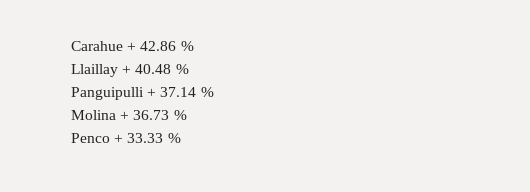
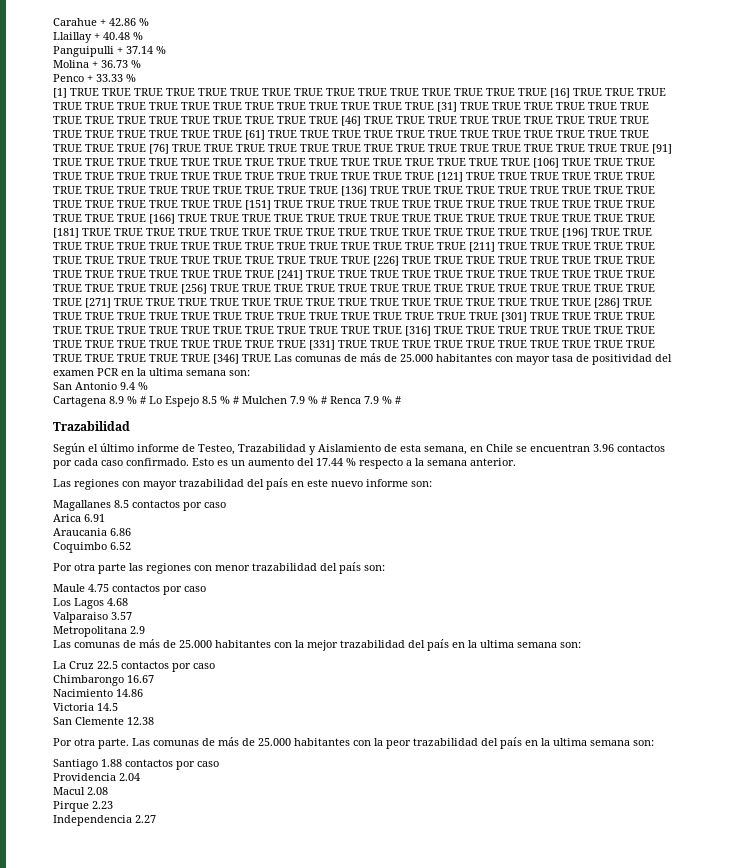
(181, 138) none -> [53,88,666,98] [53,102,649,112] [53,116,649,126] [53,130,649,140] [53,144,672,154] [53,158,655,168] [53,172,655,182] [53,186,655,196] [53,200,655,210] [53,214,655,224] [53,228,652,238] [53,242,655,252] [53,256,655,266] [53,270,655,280] [53,284,655,294] [53,298,652,308] [53,312,655,322] [53,326,655,336] [53,340,655,350] [53,353,672,365] [53,368,250,376] [53,382,148,390] [53,396,401,407] [53,421,130,431] [53,443,665,455] [53,458,516,469] [53,478,432,490] [53,500,226,511] [53,514,105,522] [53,528,131,536] [53,542,131,553] [53,562,385,574] [53,584,206,595] [53,598,128,609] [53,612,132,623] [53,626,145,637] [53,639,581,651] [53,661,215,672] [53,675,154,686] [53,689,143,697] [53,703,118,711] [53,717,154,725] [53,737,654,749] [53,759,219,770] [53,773,140,781] [53,787,108,795] [53,801,113,812] [53,815,156,826] // [1] TRUE TRUE TRUE TRUE TRUE TRUE TRUE TRUE TRUE TRUE TRUE TRUE TRUE TRUE TRUE [16] TRUE TRUE TRUE TRUE TRUE TRUE TRUE TRUE TRUE TRUE TRUE TRUE TRUE TRUE TRUE [31] TRUE TRUE TRUE TRUE TRUE TRUE TRUE TRUE TRUE TRUE TRUE TRUE TRUE TRUE TRUE [46] TRUE TRUE TRUE TRUE TRUE TRUE TRUE TRUE TRUE TRUE TRUE TRUE TRUE TRUE TRUE [61] TRUE TRUE TRUE TRUE TRUE TRUE TRUE TRUE TRUE TRUE TRUE TRUE TRUE TRUE TRUE [76] TRUE TRUE TRUE TRUE TRUE TRUE TRUE TRUE TRUE TRUE TRUE TRUE TRUE TRUE TRUE [91] TRUE TRUE TRUE TRUE TRUE TRUE TRUE TRUE TRUE TRUE TRUE TRUE TRUE TRUE TRUE [106] TRUE TRUE TRUE TRUE TRUE TRUE TRUE TRUE TRUE TRUE TRUE TRUE TRUE TRUE TRUE [121] TRUE TRUE TRUE TRUE TRUE TRUE TRUE TRUE TRUE TRUE TRUE TRUE TRUE TRUE TRUE [136] TRUE TRUE TRUE TRUE TRUE TRUE TRUE TRUE TRUE TRUE TRUE TRUE TRUE TRUE TRUE [151] TRUE TRUE TRUE TRUE TRUE TRUE TRUE TRUE TRUE TRUE TRUE TRUE TRUE TRUE TRUE [166] TRUE TRUE TRUE TRUE TRUE TRUE TRUE TRUE TRUE TRUE TRUE TRUE TRUE TRUE TRUE [181] TRUE TRUE TRUE TRUE TRUE TRUE TRUE TRUE TRUE TRUE TRUE TRUE TRUE TRUE TRUE [196] TRUE TRUE TRUE TRUE TRUE TRUE TRUE TRUE TRUE TRUE TRUE TRUE TRUE TRUE TRUE [211] TRUE TRUE TRUE TRUE TRUE TRUE TRUE TRUE TRUE TRUE TRUE TRUE TRUE TRUE TRUE [226] TRUE TRUE TRUE TRUE TRUE TRUE TRUE TRUE TRUE TRUE TRUE TRUE TRUE TRUE TRUE [241] TRUE TRUE TRUE TRUE TRUE TRUE TRUE TRUE TRUE TRUE TRUE TRUE TRUE TRUE TRUE [256] TRUE TRUE TRUE TRUE TRUE TRUE TRUE TRUE TRUE TRUE TRUE TRUE TRUE TRUE TRUE [271] TRUE TRUE TRUE TRUE TRUE TRUE TRUE TRUE TRUE TRUE TRUE TRUE TRUE TRUE TRUE [286] TRUE TRUE TRUE TRUE TRUE TRUE TRUE TRUE TRUE TRUE TRUE TRUE TRUE TRUE TRUE [301] TRUE TRUE TRUE TRUE TRUE TRUE TRUE TRUE TRUE TRUE TRUE TRUE TRUE TRUE TRUE [316] TRUE TRUE TRUE TRUE TRUE TRUE TRUE TRUE TRUE TRUE TRUE TRUE TRUE TRUE TRUE [331] TRUE TRUE TRUE TRUE TRUE TRUE TRUE TRUE TRUE TRUE TRUE TRUE TRUE TRUE TRUE [346] TRUE Las comunas de más de 25.000 habitantes con mayor tasa de positividad del examen PCR en la ultima semana son: // San Antonio 9.4 % // Cartagena 8.9 % # Lo Espejo 8.5 % # Mulchen 7.9 % # Renca 7.9 % # // Trazabilidad // Según el último informe de Testeo, Trazabilidad y Aislamiento de esta semana, en Chile se encuentran 3.96 contactos por cada caso confirmado. Esto es un aumento del 17.44 % respecto a la semana anterior. // Las regiones con mayor trazabilidad del país en este nuevo informe son: // Magallanes 8.5 contactos por caso // Arica 6.91 // Araucania 6.86 // Coquimbo 6.52 // Por otra parte las regiones con menor trazabilidad del país son: // Maule 4.75 contactos por caso // Los Lagos 4.68 // Valparaiso 3.57 // Metropolitana 2.9 // Las comunas de más de 25.000 habitantes con la mejor trazabilidad del país en la ultima semana son: // La Cruz 22.5 contactos por caso // Chimbarongo 16.67 // Nacimiento 14.86 // Victoria 14.5 // San Clemente 12.38 // Por otra parte. Las comunas de más de 25.000 habitantes con la peor trazabilidad del país en la ultima semana son: // Santiago 1.88 contactos por caso // Providencia 2.04 // Macul 2.08 // Pirque 2.23 // Independencia 2.27

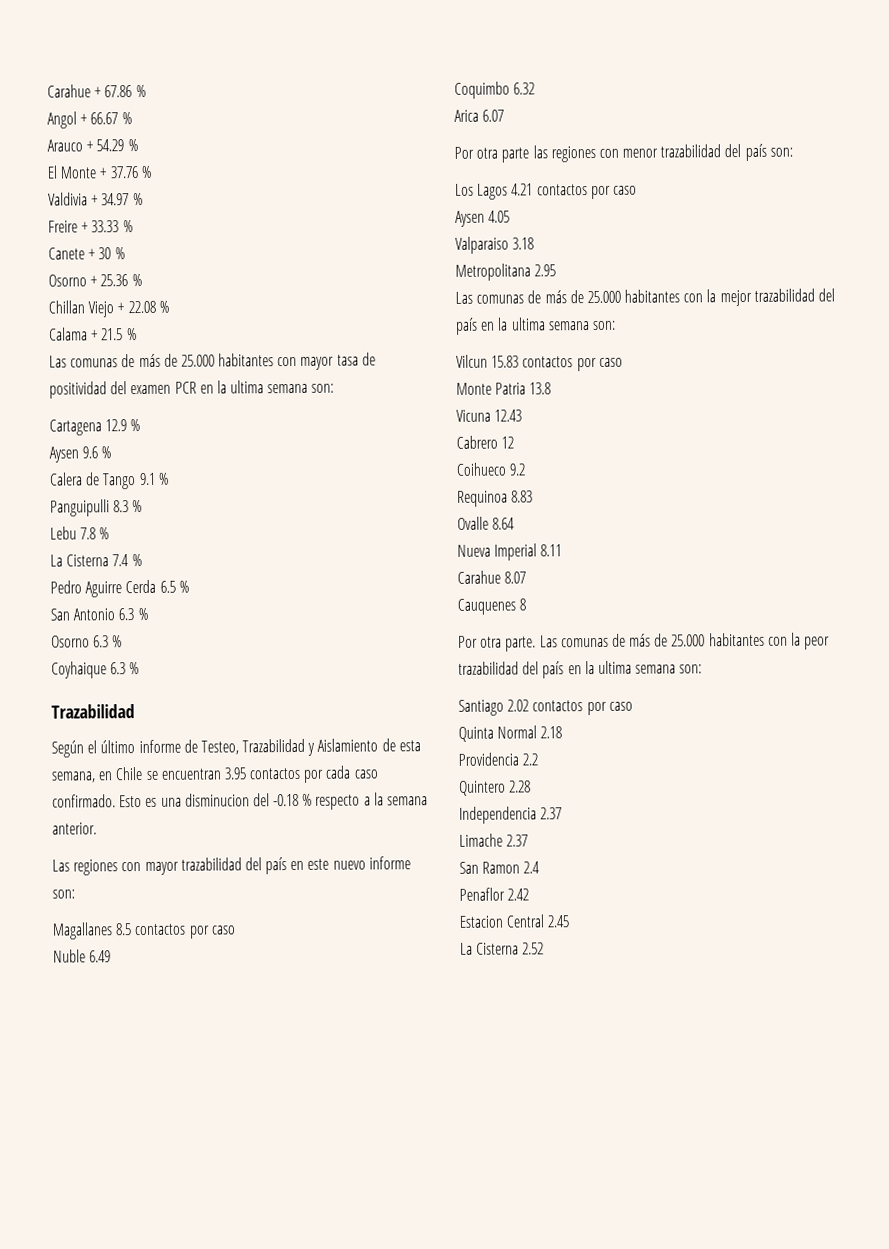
[109,18,149,26] [53,32,143,43] [53,46,166,57] [53,60,141,68] [53,74,136,82] [53,88,666,98] [53,102,649,112] [53,116,649,126] [53,130,649,140] [53,144,672,154] [53,158,655,168] [53,172,655,182] [53,186,655,196] [53,200,655,210] [53,214,655,224] [53,228,652,238] [53,242,655,252] [53,256,655,266] [53,270,655,280] [53,284,655,294] [53,298,652,308] [53,312,655,322] [53,326,655,336] [53,340,655,350] [53,354,271,364] 42.86 % // Llaillay + 40.48 % // Panguipulli + 37.14 % // Molina + 36.73 % // Penco + 33.33 % // [1] TRUE TRUE TRUE TRUE TRUE TRUE TRUE TRUE TRUE TRUE TRUE TRUE TRUE TRUE TRUE [16] TRUE TRUE TRUE TRUE TRUE TRUE TRUE TRUE TRUE TRUE TRUE TRUE TRUE TRUE TRUE [31] TRUE TRUE TRUE TRUE TRUE TRUE TRUE TRUE TRUE TRUE TRUE TRUE TRUE TRUE TRUE [46] TRUE TRUE TRUE TRUE TRUE TRUE TRUE TRUE TRUE TRUE TRUE TRUE TRUE TRUE TRUE [61] TRUE TRUE TRUE TRUE TRUE TRUE TRUE TRUE TRUE TRUE TRUE TRUE TRUE TRUE TRUE [76] TRUE TRUE TRUE TRUE TRUE TRUE TRUE TRUE TRUE TRUE TRUE TRUE TRUE TRUE TRUE [91] TRUE TRUE TRUE TRUE TRUE TRUE TRUE TRUE TRUE TRUE TRUE TRUE TRUE TRUE TRUE [106] TRUE TRUE TRUE TRUE TRUE TRUE TRUE TRUE TRUE TRUE TRUE TRUE TRUE TRUE TRUE [121] TRUE TRUE TRUE TRUE TRUE TRUE TRUE TRUE TRUE TRUE TRUE TRUE TRUE TRUE TRUE [136] TRUE TRUE TRUE TRUE TRUE TRUE TRUE TRUE TRUE TRUE TRUE TRUE TRUE TRUE TRUE [151] TRUE TRUE TRUE TRUE TRUE TRUE TRUE TRUE TRUE TRUE TRUE TRUE TRUE TRUE TRUE [166] TRUE TRUE TRUE TRUE TRUE TRUE TRUE TRUE TRUE TRUE TRUE TRUE TRUE TRUE TRUE [181] TRUE TRUE TRUE TRUE TRUE TRUE TRUE TRUE TRUE TRUE TRUE TRUE TRUE TRUE TRUE [196] TRUE TRUE TRUE TRUE TRUE TRUE TRUE TRUE TRUE TRUE TRUE TRUE TRUE TRUE TRUE [211] TRUE TRUE TRUE TRUE TRUE TRUE TRUE TRUE TRUE TRUE TRUE TRUE TRUE TRUE TRUE [226] TRUE TRUE TRUE TRUE TRUE TRUE TRUE TRUE TRUE TRUE TRUE TRUE TRUE TRUE TRUE [241] TRUE TRUE TRUE TRUE TRUE TRUE TRUE TRUE TRUE TRUE TRUE TRUE TRUE TRUE TRUE [256] TRUE TRUE TRUE TRUE TRUE TRUE TRUE TRUE TRUE TRUE TRUE TRUE TRUE TRUE TRUE [271] TRUE TRUE TRUE TRUE TRUE TRUE TRUE TRUE TRUE TRUE TRUE TRUE TRUE TRUE TRUE [286] TRUE TRUE TRUE TRUE TRUE TRUE TRUE TRUE TRUE TRUE TRUE TRUE TRUE TRUE TRUE [301] TRUE TRUE TRUE TRUE TRUE TRUE TRUE TRUE TRUE TRUE TRUE TRUE TRUE TRUE TRUE [316] TRUE TRUE TRUE TRUE TRUE TRUE TRUE TRUE TRUE TRUE TRUE TRUE TRUE TRUE TRUE [331] TRUE TRUE TRUE TRUE TRUE TRUE TRUE TRUE TRUE TRUE TRUE TRUE TRUE TRUE TRUE [346] TRUE -> [104,84,146,98] [47,111,132,129] [47,139,138,152] [47,165,152,179] [48,192,143,206] [48,220,133,233] [48,247,125,260] [48,274,142,287] [48,300,169,318] [49,327,137,341] 67.86 % // Angol + 66.67 % // Arauco + 54.29 % // El Monte + 37.76 % // Valdivia + 34.97 % // Freire + 33.33 % // Canete + 30 % // Osorno + 25.36 % // Chillan Viejo + 22.08 % // Calama + 21.5 % //
(250, 373) none -> [49,419,141,436] [49,446,112,463] [49,472,169,490] [50,499,143,517] [50,526,110,540] [50,554,142,567] [50,579,189,598] // Cartagena 12.9 % // Aysen 9.6 % // Calera de Tango 9.1 % // Panguipulli 8.3 % // Lebu 7.8 % // La Cisterna 7.4 % // Pedro Aguirre Cerda 6.5 %
[120,382,148,390] [53,396,401,407] 9.4 % // Cartagena 8.9 % # Lo Espejo 8.5 % # Mulchen 7.9 % # Renca 7.9 % # -> [118,607,148,621] [51,635,123,648] [51,661,140,679] 6.3 % // Osorno 6.3 % // Coyhaique 6.3 %
[593,444,614,452] 3.96 -> [223,767,247,780] 3.95
[231,458,343,466] un aumento del 17.44 -> [160,793,300,807] una disminucion del -0.18
[53,514,105,522] [53,528,131,536] [53,542,131,553] Arica 6.91 // Araucania 6.86 // Coquimbo 6.52 -> [53,949,112,963] [454,81,536,99] [454,109,505,122] Nuble 6.49 // Coquimbo 6.32 // Arica 6.07
[53,584,206,595] [53,598,128,609] Maule 4.75 contactos por caso // Los Lagos 4.68 -> [455,183,637,200] [455,210,511,227] Los Lagos 4.21 contactos por caso // Aysen 4.05
[111,612,132,620] 3.57 -> [512,237,535,250] 3.18
[130,626,145,634] 2.9 -> [534,264,557,277] 2.95
[53,661,215,672] [53,675,154,686] [53,689,143,697] [53,703,118,711] [53,717,154,725] La Cruz 22.5 contactos por caso // Chimbarongo 16.67 // Nacimiento 14.86 // Victoria 14.5 // San Clemente 12.38 -> [456,354,623,372] [456,382,552,395] [456,409,523,422] [456,435,515,449] [456,462,527,476] [457,490,534,507] [457,516,516,530] [457,543,563,561] [457,570,527,584] [457,598,527,615] Vilcun 15.83 contactos por caso // Monte Patria 13.8 // Vicuna 12.43 // Cabrero 12 // Coihueco 9.2 // Requinoa 8.83 // Ovalle 8.64 // Nueva Imperial 8.11 // Carahue 8.07 // Cauquenes 8
[101,759,219,770] [53,773,140,781] [53,787,108,795] [53,801,113,812] [53,815,156,826] 1.88 contactos por caso // Providencia 2.04 // Macul 2.08 // Pirque 2.23 // Independencia 2.27 -> [507,699,633,716] [458,725,563,742] [458,752,539,766] [459,780,532,796] [459,806,563,824] [459,833,529,847] [459,861,541,874] [459,887,530,901] [459,914,571,928] [460,942,545,955] 2.02 contactos por caso // Quinta Normal 2.18 // Providencia 2.2 // Quintero 2.28 // Independencia 2.37 // Limache 2.37 // San Ramon 2.4 // Penaflor 2.42 // Estacion Central 2.45 // La Cisterna 2.52

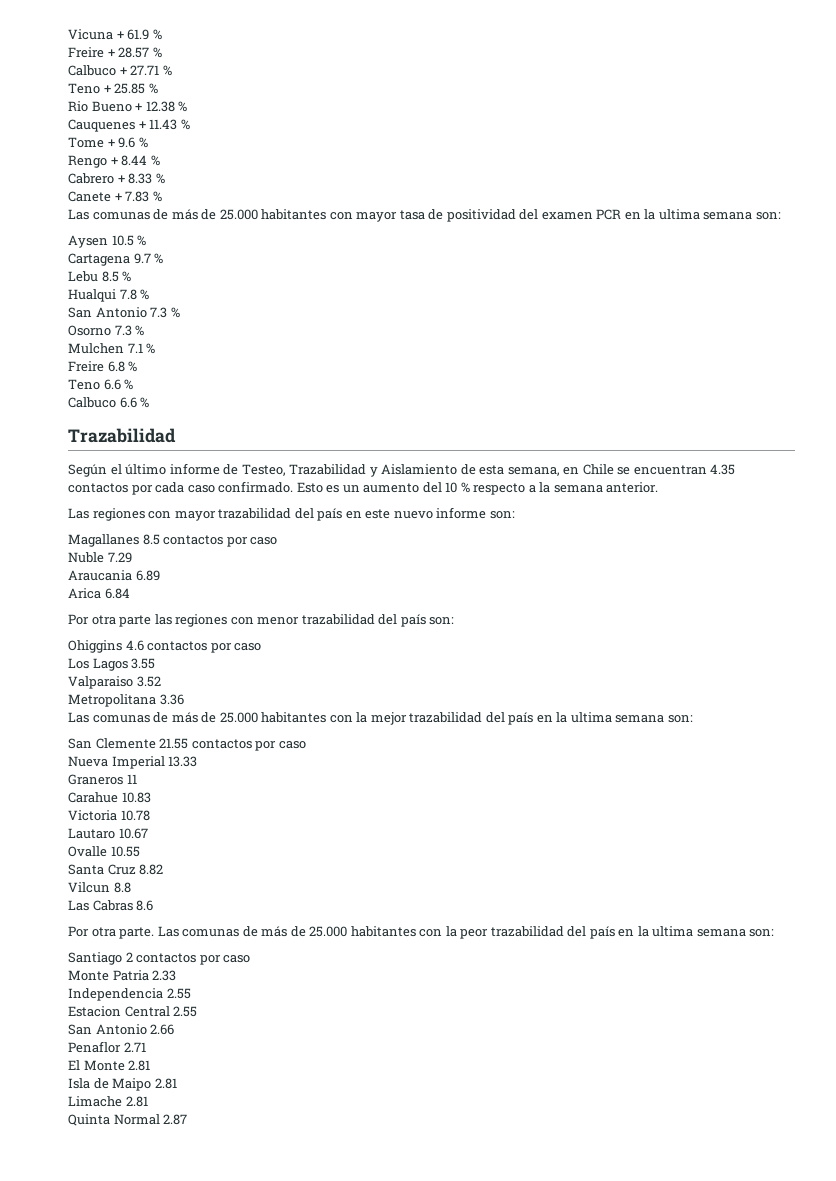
[47,84,146,98] [47,111,132,129] [47,139,138,152] [47,165,152,179] [48,192,143,206] [48,220,133,233] [48,247,125,260] [48,274,142,287] [48,300,169,318] [49,327,124,341] Carahue + 67.86 % // Angol + 66.67 % // Arauco + 54.29 % // El Monte + 37.76 % // Valdivia + 34.97 % // Freire + 33.33 % // Canete + 30 % // Osorno + 25.36 % // Chillan Viejo + 22.08 % // Calama + 21.5 -> [68,29,162,40] [68,47,162,58] [68,65,172,76] [68,83,158,94] [68,101,188,112] [68,119,190,132] [68,137,148,148] [68,155,160,168] [68,173,165,184] [68,191,150,202] Vicuna + 61.9 % // Freire + 28.57 % // Calbuco + 27.71 % // Teno + 25.85 % // Rio Bueno + 12.38 % // Cauquenes + 11.43 % // Tome + 9.6 % // Rengo + 8.44 % // Cabrero + 8.33 % // Canete + 7.83
[49,419,141,436] [49,446,112,463] [49,472,169,490] [50,499,130,517] Cartagena 12.9 % // Aysen 9.6 % // Calera de Tango 9.1 % // Panguipulli 8.3 -> [68,235,147,248] [68,253,151,266] Aysen 10.5 % // Cartagena 9.7
[80,527,110,540] [50,554,142,567] [50,579,176,598] 7.8 % // La Cisterna 7.4 % // Pedro Aguirre Cerda 6.5 -> [101,271,132,282] [68,289,137,302] 8.5 % // Hualqui 7.8
[118,607,148,621] [51,635,123,648] [51,661,127,679] 6.3 % // Osorno 6.3 % // Coyhaique 6.3 -> [150,307,180,318] [68,325,145,336] [68,343,156,354] [68,361,138,372] [68,379,134,390] [68,397,137,408] 7.3 % // Osorno 7.3 % // Mulchen 7.1 % // Freire 6.8 % // Teno 6.6 % // Calbuco 6.6
[223,767,247,780] 3.95 -> [710,464,736,475] 4.35
[160,793,300,807] una disminucion del -0.18 -> [342,482,458,493] un aumento del 10
[89,950,112,963] [454,81,536,99] 6.49 // Coquimbo 6.32 -> [107,552,132,563] [68,570,160,581] 7.29 // Araucania 6.89
[482,109,505,122] 6.07 -> [104,588,130,599] 6.84
[455,183,637,200] [455,210,511,227] Los Lagos 4.21 contactos por caso // Aysen 4.05 -> [68,640,262,653] [68,658,156,671] Ohiggins 4.6 contactos por caso // Los Lagos 3.55
[512,237,535,250] 3.18 -> [136,676,161,687] 3.52
[534,264,557,277] 2.95 -> [159,694,184,705] 3.36
[456,354,623,372] [456,382,552,395] [456,409,523,422] [456,435,515,449] [456,462,527,476] [457,490,534,507] [457,516,516,530] [457,543,563,561] [457,570,527,584] [457,598,527,615] Vilcun 15.83 contactos por caso // Monte Patria 13.8 // Vicuna 12.43 // Cabrero 12 // Coihueco 9.2 // Requinoa 8.83 // Ovalle 8.64 // Nueva Imperial 8.11 // Carahue 8.07 // Cauquenes 8 -> [68,738,306,751] [68,756,198,769] [68,774,137,785] [68,792,151,803] [68,810,150,821] [68,828,148,839] [68,846,140,857] [68,864,164,875] [68,882,131,893] [68,900,154,911] San Clemente 21.55 contactos por caso // Nueva Imperial 13.33 // Graneros 11 // Carahue 10.83 // Victoria 10.78 // Lautaro 10.67 // Ovalle 10.55 // Santa Cruz 8.82 // Vilcun 8.8 // Las Cabras 8.6
[507,699,633,716] [458,725,563,742] [458,752,539,766] [459,780,532,796] [459,806,563,824] [459,833,529,847] [459,861,541,874] [459,887,530,901] [459,914,571,928] [460,942,545,955] 2.02 contactos por caso // Quinta Normal 2.18 // Providencia 2.2 // Quintero 2.28 // Independencia 2.37 // Limache 2.37 // San Ramon 2.4 // Penaflor 2.42 // Estacion Central 2.45 // La Cisterna 2.52 -> [125,952,251,965] [68,970,177,981] [68,988,191,1001] [68,1006,198,1017] [68,1024,175,1035] [68,1041,146,1053] [68,1060,151,1071] [68,1078,177,1091] [68,1096,148,1107] [68,1114,188,1126] 2 contactos por caso // Monte Patria 2.33 // Independencia 2.55 // Estacion Central 2.55 // San Antonio 2.66 // Penaflor 2.71 // El Monte 2.81 // Isla de Maipo 2.81 // Limache 2.81 // Quinta Normal 2.87

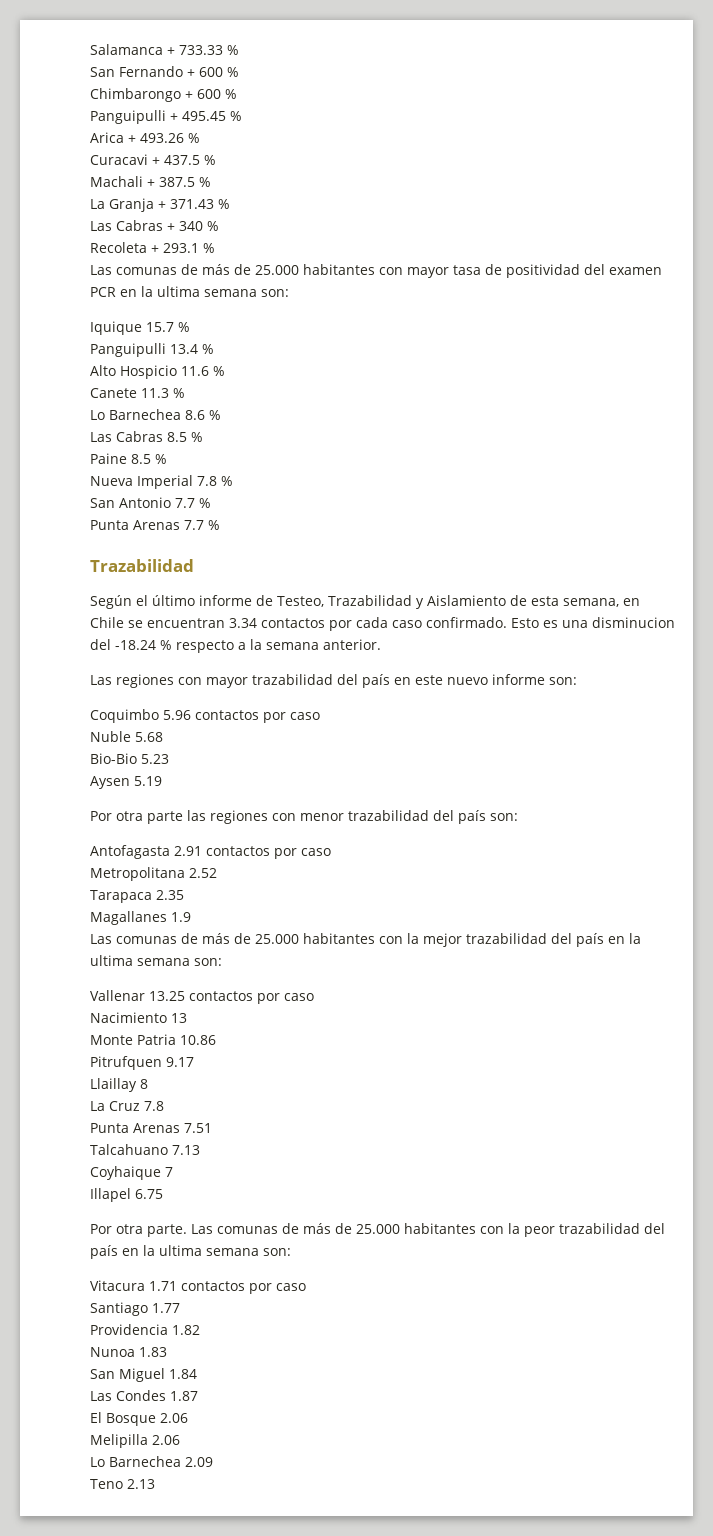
[68,29,162,40] [68,47,162,58] [68,65,172,76] [68,83,158,94] [68,101,188,112] [68,119,190,132] [68,137,148,148] [68,155,160,168] [68,173,165,184] [68,191,150,202] Vicuna + 61.9 % // Freire + 28.57 % // Calbuco + 27.71 % // Teno + 25.85 % // Rio Bueno + 12.38 % // Cauquenes + 11.43 % // Tome + 9.6 % // Rengo + 8.44 % // Cabrero + 8.33 % // Canete + 7.83 -> [90,44,239,55] [90,66,239,77] [90,88,237,102] [90,110,242,124] [90,132,200,143] [90,154,216,165] [90,176,211,187] [90,198,230,212] [90,220,219,231] [90,242,199,253] Salamanca + 733.33 % // San Fernando + 600 % // Chimbarongo + 600 % // Panguipulli + 495.45 % // Arica + 493.26 % // Curacavi + 437.5 % // Machali + 387.5 % // La Granja + 371.43 % // Las Cabras + 340 % // Recoleta + 293.1
[68,235,147,248] [68,253,164,266] [68,271,132,282] [68,289,116,302] Aysen 10.5 % // Cartagena 9.7 % // Lebu 8.5 % // Hualqui -> [90,321,190,335] [90,343,214,357] [90,365,225,379] [90,388,185,398] [90,409,221,420] [90,431,203,442] [90,453,167,464] [90,475,193,489] Iquique 15.7 % // Panguipulli 13.4 % // Alto Hospicio 11.6 % // Canete 11.3 % // Lo Barnechea 8.6 % // Las Cabras 8.5 % // Paine 8.5 % // Nueva Imperial
[150,307,180,318] [68,325,145,336] [68,343,156,354] [68,361,138,372] [68,379,134,390] [68,397,137,408] 7.3 % // Osorno 7.3 % // Mulchen 7.1 % // Freire 6.8 % // Teno 6.6 % // Calbuco 6.6 -> [175,498,211,508] [90,520,204,530] 7.7 % // Punta Arenas 7.7
[710,464,736,475] 4.35 -> [229,618,257,628] 3.34
[342,482,458,493] un aumento del 10 -> [562,617,675,628] [90,639,156,650] una disminucion del -18.24
[68,534,160,547] Magallanes 8.5 -> [90,709,191,723] Coquimbo 5.96
[107,552,132,563] [68,570,160,581] [68,588,130,599] 7.29 // Araucania 6.89 // Arica 6.84 -> [135,732,163,742] [90,753,169,764] [90,776,162,789] 5.68 // Bio-Bio 5.23 // Aysen 5.19
[68,640,262,653] [68,658,156,671] [68,676,161,689] [68,694,184,707] Ohiggins 4.6 contactos por caso // Los Lagos 3.55 // Valparaiso 3.52 // Metropolitana 3.36 -> [90,845,331,859] [90,867,217,881] [90,890,184,903] [90,911,191,925] Antofagasta 2.91 contactos por caso // Metropolitana 2.52 // Tarapaca 2.35 // Magallanes 1.9
[68,738,306,751] [68,756,198,769] [68,774,137,785] [68,792,151,803] [68,810,150,821] [68,828,148,839] [68,846,140,857] [68,864,164,875] [68,882,131,893] [68,900,154,911] San Clemente 21.55 contactos por caso // Nueva Imperial 13.33 // Graneros 11 // Carahue 10.83 // Victoria 10.78 // Lautaro 10.67 // Ovalle 10.55 // Santa Cruz 8.82 // Vilcun 8.8 // Las Cabras 8.6 -> [90,990,314,1004] [90,1012,187,1023] [90,1034,216,1045] [90,1056,194,1070] [90,1078,148,1092] [90,1101,164,1111] [90,1123,212,1133] [90,1144,200,1155] [90,1166,173,1180] [90,1188,163,1202] Vallenar 13.25 contactos por caso // Nacimiento 13 // Monte Patria 10.86 // Pitrufquen 9.17 // Llaillay 8 // La Cruz 7.8 // Punta Arenas 7.51 // Talcahuano 7.13 // Coyhaique 7 // Illapel 6.75
[68,952,251,965] [68,970,177,981] [68,988,191,1001] [68,1006,198,1017] [68,1024,175,1035] [68,1041,146,1053] [68,1060,151,1071] [68,1078,177,1091] [68,1096,148,1107] [68,1114,188,1126] Santiago 2 contactos por caso // Monte Patria 2.33 // Independencia 2.55 // Estacion Central 2.55 // San Antonio 2.66 // Penaflor 2.71 // El Monte 2.81 // Isla de Maipo 2.81 // Limache 2.81 // Quinta Normal 2.87 -> [90,1280,306,1294] [90,1302,180,1316] [90,1324,200,1335] [90,1347,167,1357] [90,1368,197,1382] [90,1390,198,1401] [90,1412,188,1426] [90,1434,180,1448] [90,1456,213,1467] [90,1479,155,1489] Vitacura 1.71 contactos por caso // Santiago 1.77 // Providencia 1.82 // Nunoa 1.83 // San Miguel 1.84 // Las Condes 1.87 // El Bosque 2.06 // Melipilla 2.06 // Lo Barnechea 2.09 // Teno 2.13

